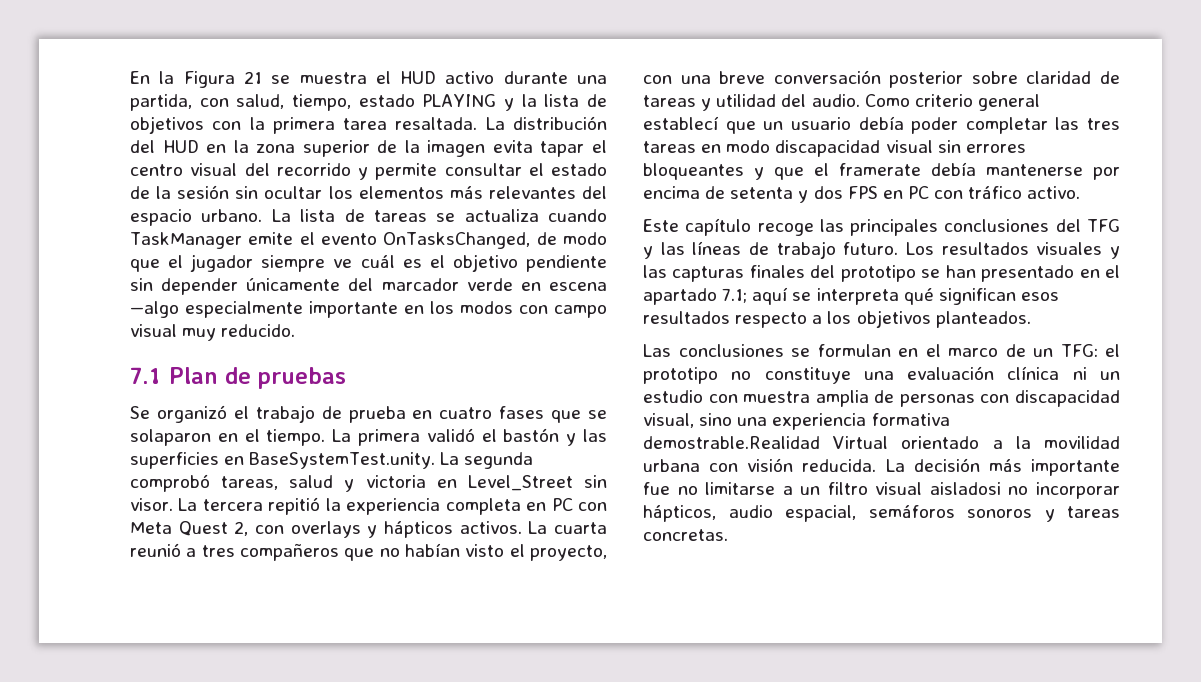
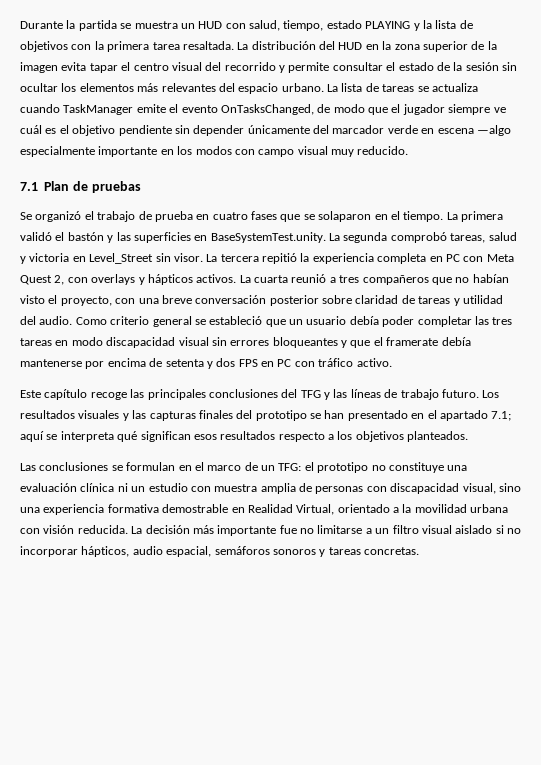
[130,71,607,88] [130,94,192,111] En la Figura 21 se muestra el HUD activo durante una partida, -> [20,20,223,31] Durante la partida se muestra un HUD
[643,116,719,130] establecí -> [194,316,263,325] se estableció
[643,436,889,449] demostrable.Realidad Virtual -> [162,504,335,515] demostrable en Realidad Virtual,
[929,482,1001,495] aisladosi -> [455,525,504,534] aislado si

